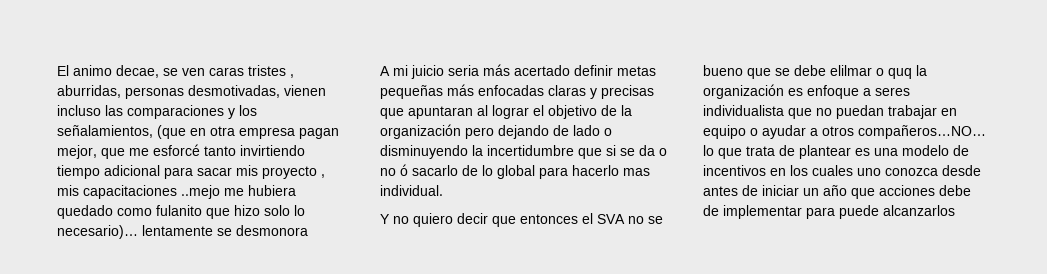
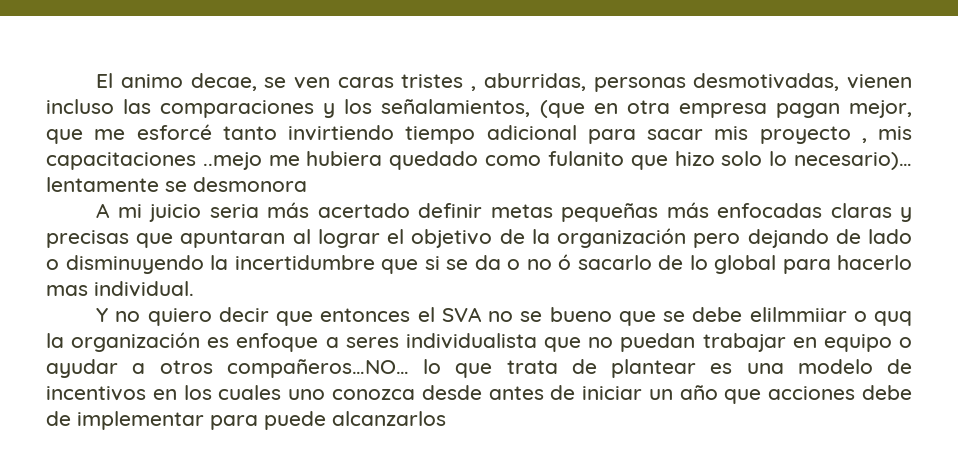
[830,65,872,76] elilmar -> [749,307,847,322] elilmmiiar

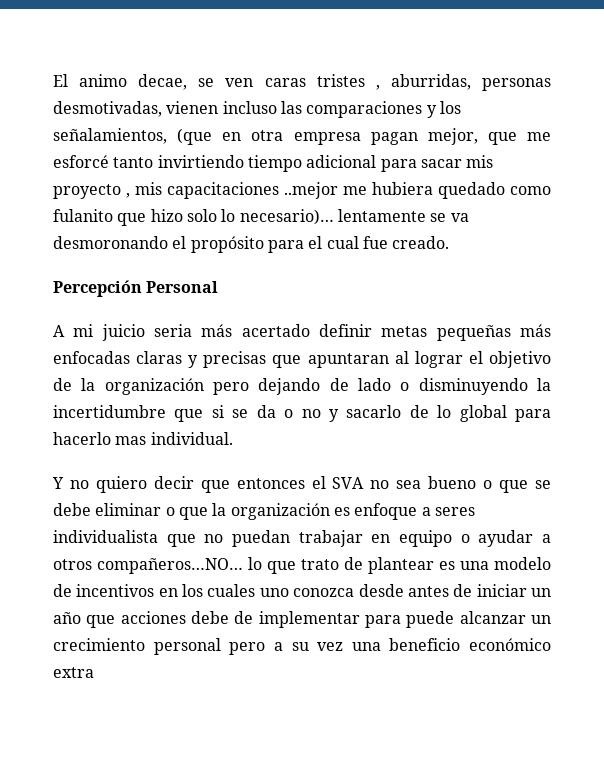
[202,152,262,170] ..mejo -> [284,182,338,199] ..mejor
[193,177,307,192] desmonora -> [450,213,469,222] [53,236,450,253] [53,280,219,297] va desmoronando el propósito para el cual fue creado. // Percepción Personal
[558,254,571,270] ó -> [328,409,339,422] y
[520,307,912,326] se bueno que se debe elilmmiiar o quq -> [396,476,551,493] [53,503,208,520] sea bueno o que se debe eliminar o que
[506,360,558,374] trata -> [301,559,339,570] trato
[332,411,446,426] alcanzarlos -> [459,611,551,624] [53,638,551,655] [53,667,94,678] alcanzar un crecimiento personal pero a su vez una beneficio económico extra

